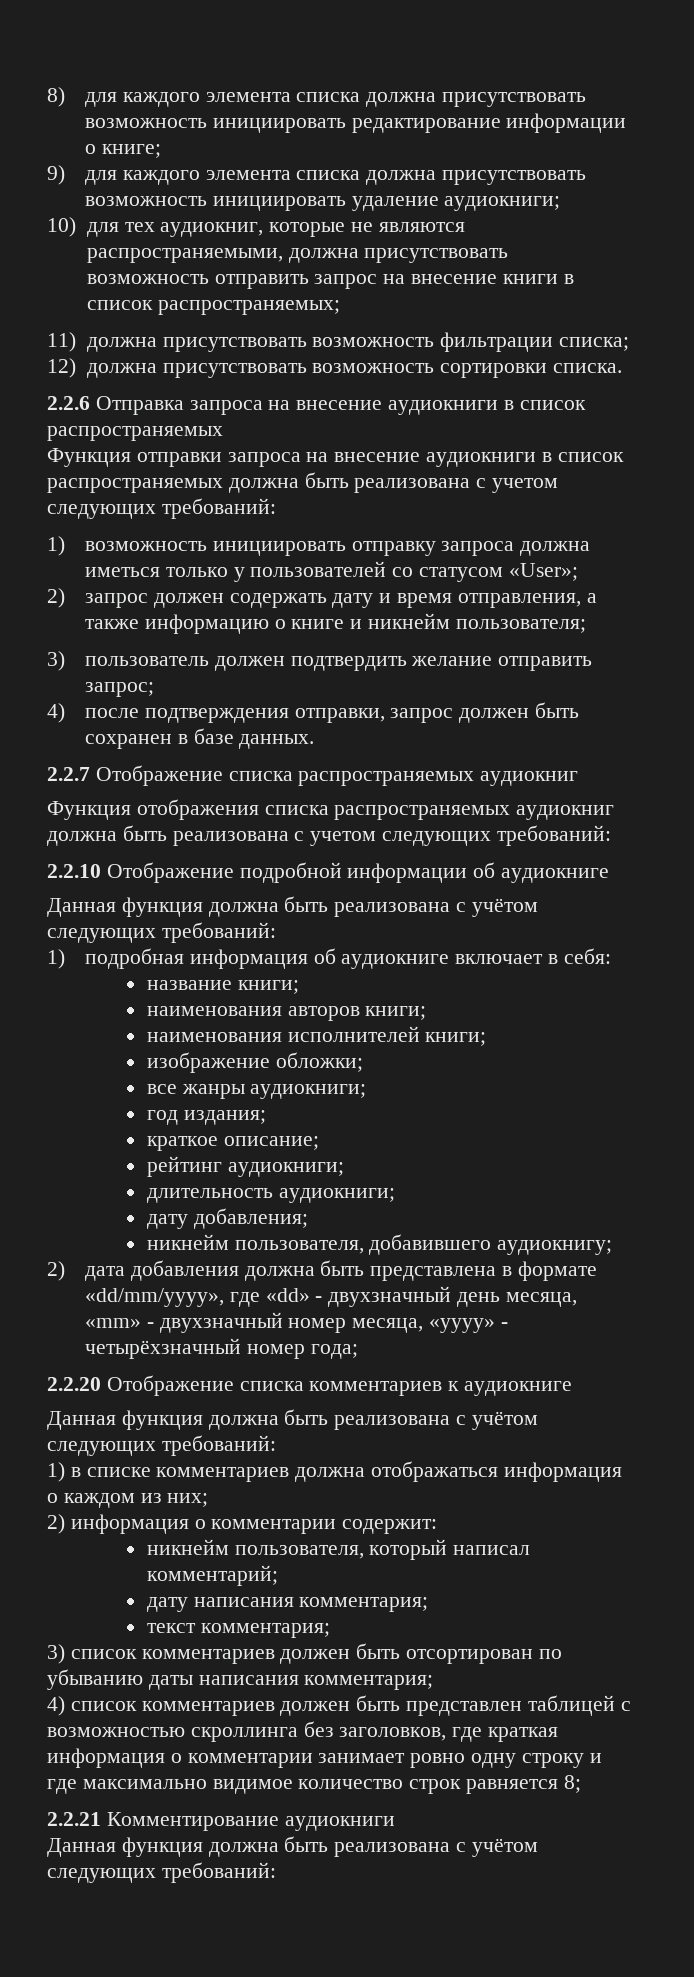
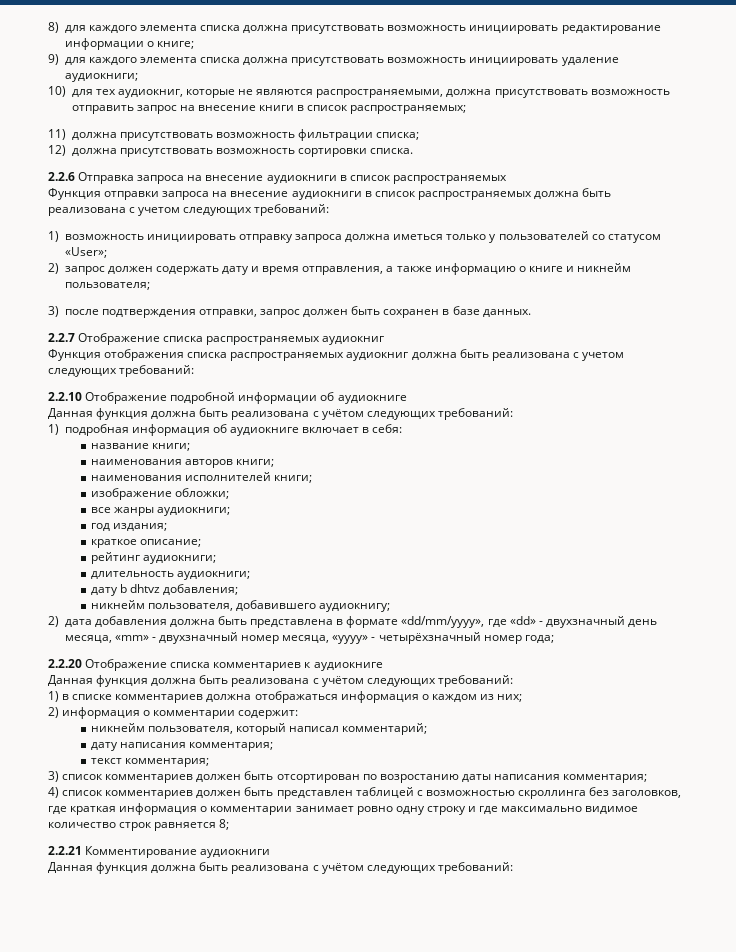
[85,656,593,671] [85,682,155,697] [47,703,65,723] пользователь должен подтвердить желание отправить запрос; // 4) -> (59, 311) none
(188, 1221) none -> [120,584,161,593] b dhtvz
[47,1669,143,1690] убыванию -> [379,774,459,783] возростанию

